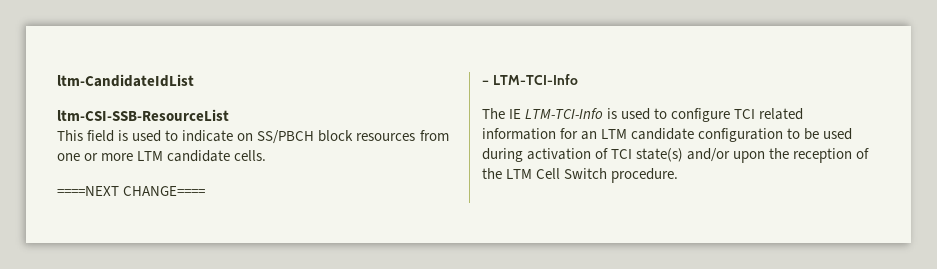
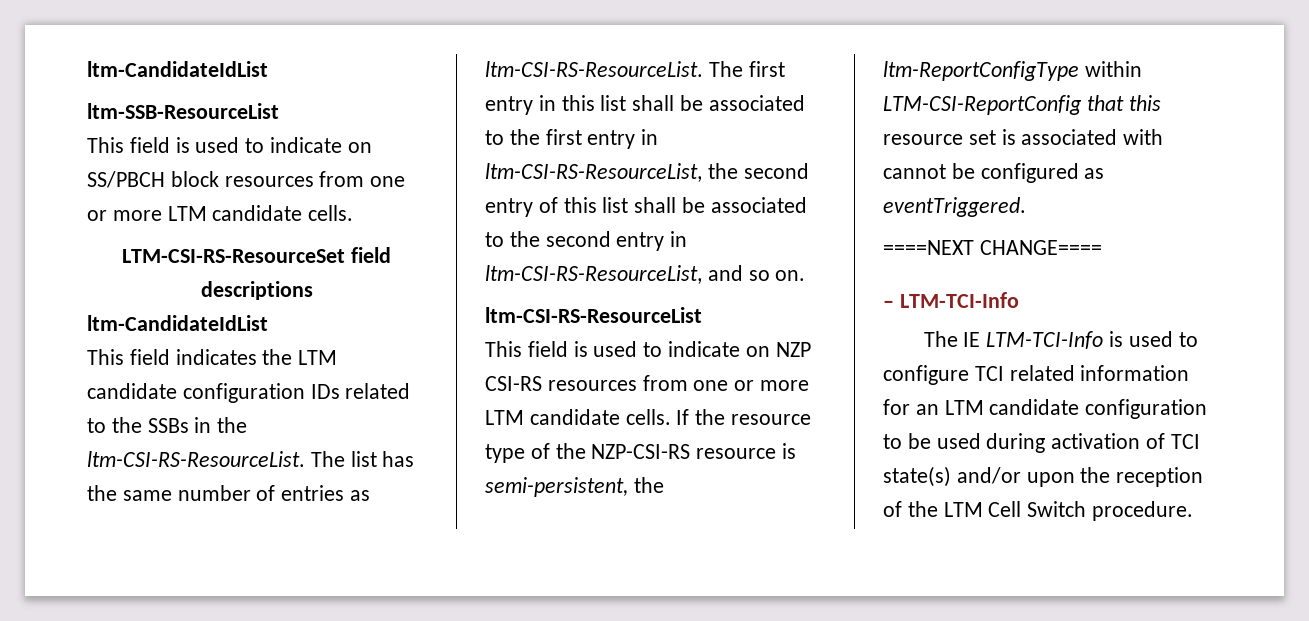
[57,74,194,87] [57,109,229,121] ltm-CandidateIdList // ltm-CSI-SSB-ResourceList -> [87,61,268,77] [87,103,279,119] ltm-CandidateIdList // ltm-SSB-ResourceList
(267, 155) none -> [122,247,391,263] [200,281,313,300] [87,315,268,331] [87,349,338,365] [87,383,411,403] [87,417,248,433] [87,451,415,467] [87,485,371,501] [485,61,785,77] [485,95,805,115] [485,129,659,149] [485,163,809,182] [485,197,807,217] [485,231,688,251] [485,265,806,284] [485,307,702,323] [485,341,811,357] [485,375,810,391] [485,409,812,425] [485,443,797,463] [485,477,664,497] [883,61,1142,81] [883,95,1161,115] [883,129,1164,145] [883,163,1105,183] [883,197,1026,217] // LTM-CSI-RS-ResourceSet field descriptions // ltm-CandidateIdList // This field indicates the LTM candidate configuration IDs related to the SSBs in the ltm-CSI-RS-ResourceList. The list has the same number of entries as ltm-CSI-RS-ResourceList. The first entry in this list shall be associated to the first entry in ltm-CSI-RS-ResourceList, the second entry of this list shall be associated to the second entry in ltm-CSI-RS-ResourceList, and so on. // ltm-CSI-RS-ResourceList // This field is used to indicate on NZP CSI-RS resources from one or more LTM candidate cells. If the resource type of the NZP-CSI-RS resource is semi-persistent, the ltm-ReportConfigType within LTM-CSI-ReportConfig that this resource set is associated with cannot be configured as eventTriggered.

